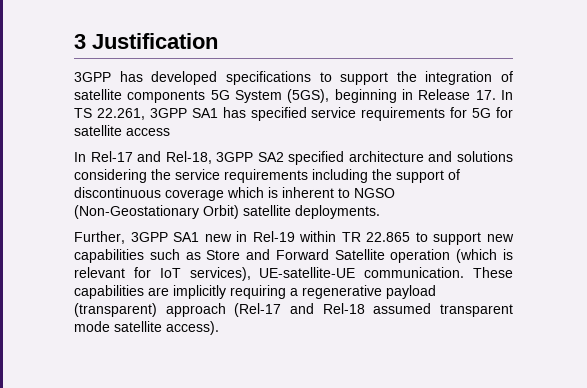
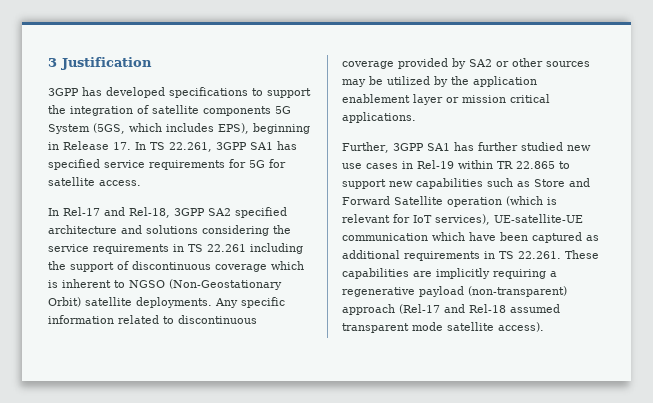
[287,89,330,103] (5GS), -> [93,123,249,134] (5GS, which includes EPS),
[126,128,170,136] access -> [99,180,141,186] access.
(308, 176) none -> [173,244,246,252] in TS 22.261
[74,231,232,244] // Further, 3GPP SA1 new -> [215,297,285,308] [48,315,257,324] [342,58,590,69] [342,76,537,87] [342,94,550,105] [342,112,416,123] [342,142,591,153] [342,163,398,169] Any specific information related to discontinuous coverage provided by SA2 or other sources may be utilized by the application enablement layer or mission critical applications. // Further, 3GPP SA1 has further studied new use cases
[364,267,465,278] communication. -> [342,232,599,243] [342,250,561,261] communication which have been captured as additional requirements in TS 22.261.
[74,303,157,317] (transparent) -> [468,286,567,297] (non-transparent)

